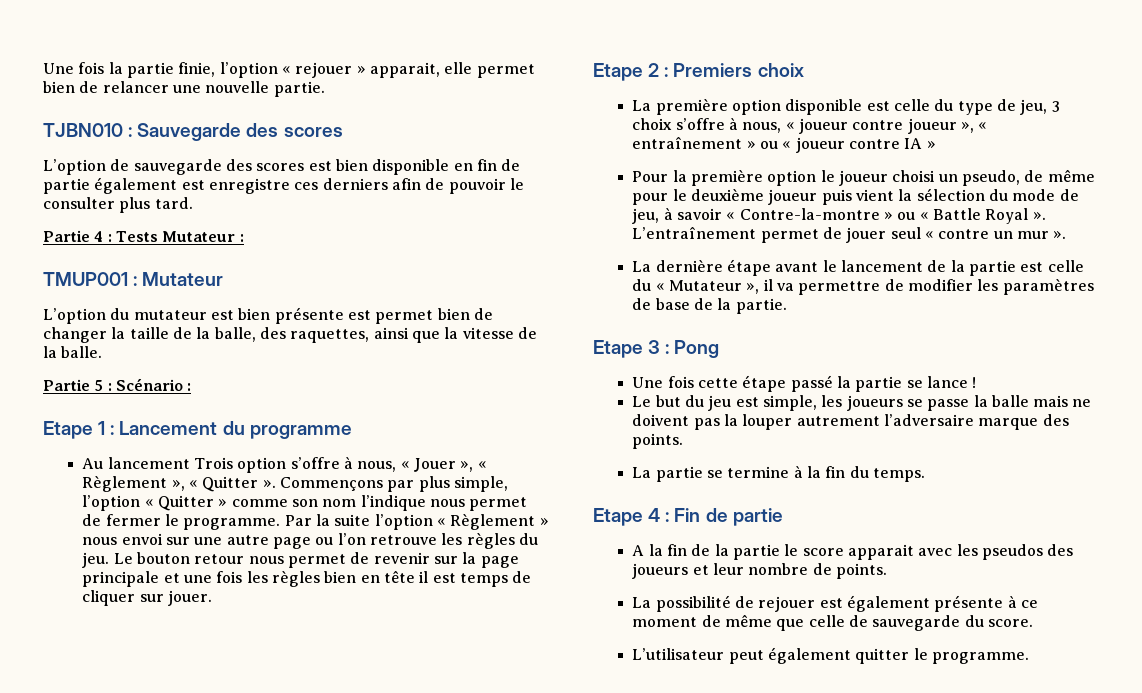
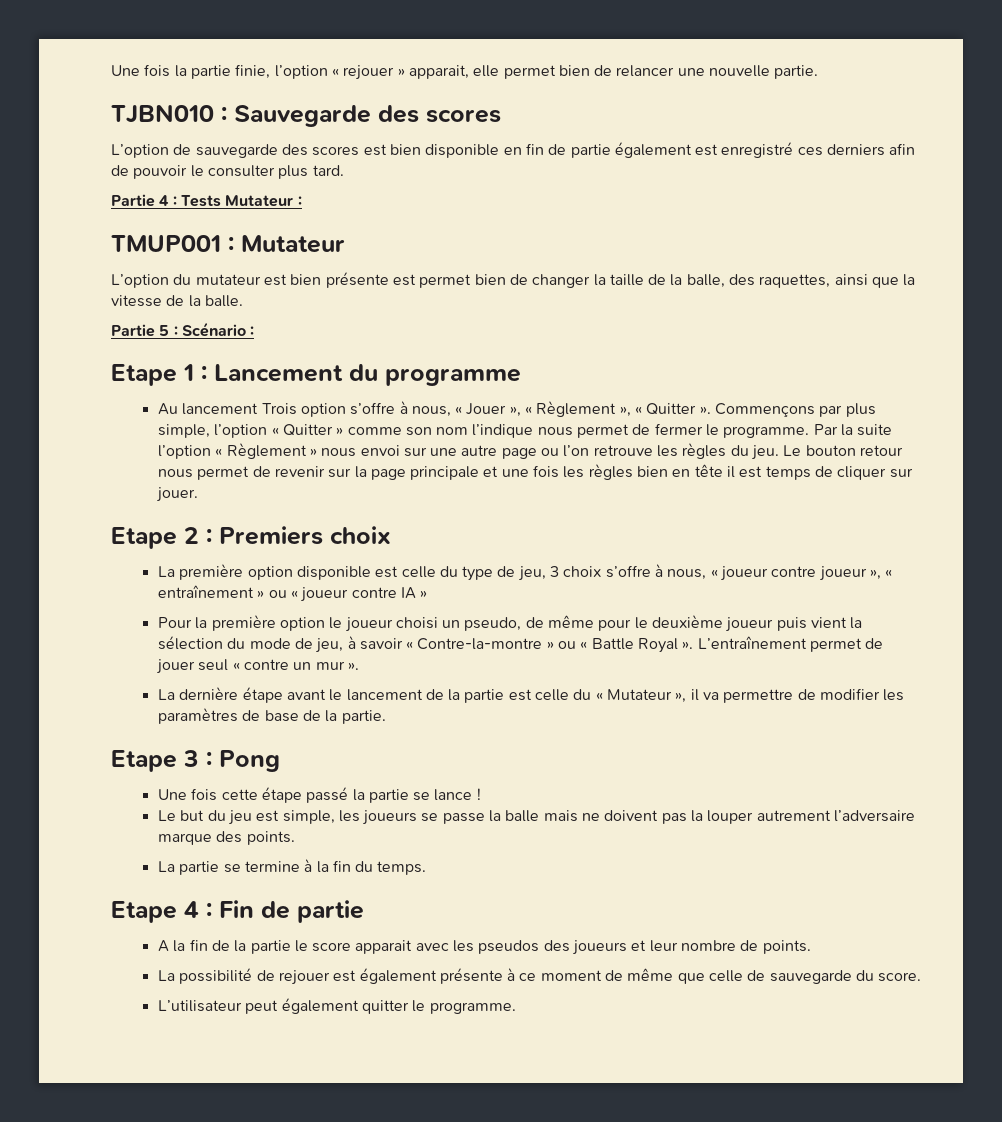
[208,178,290,194] enregistre -> [721,142,794,158] enregistré

